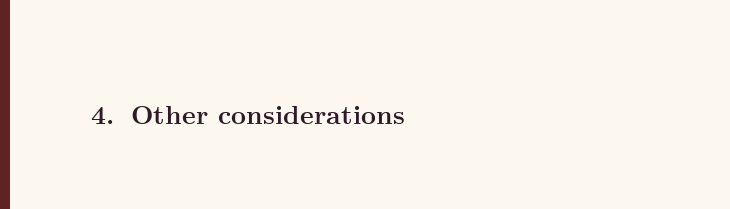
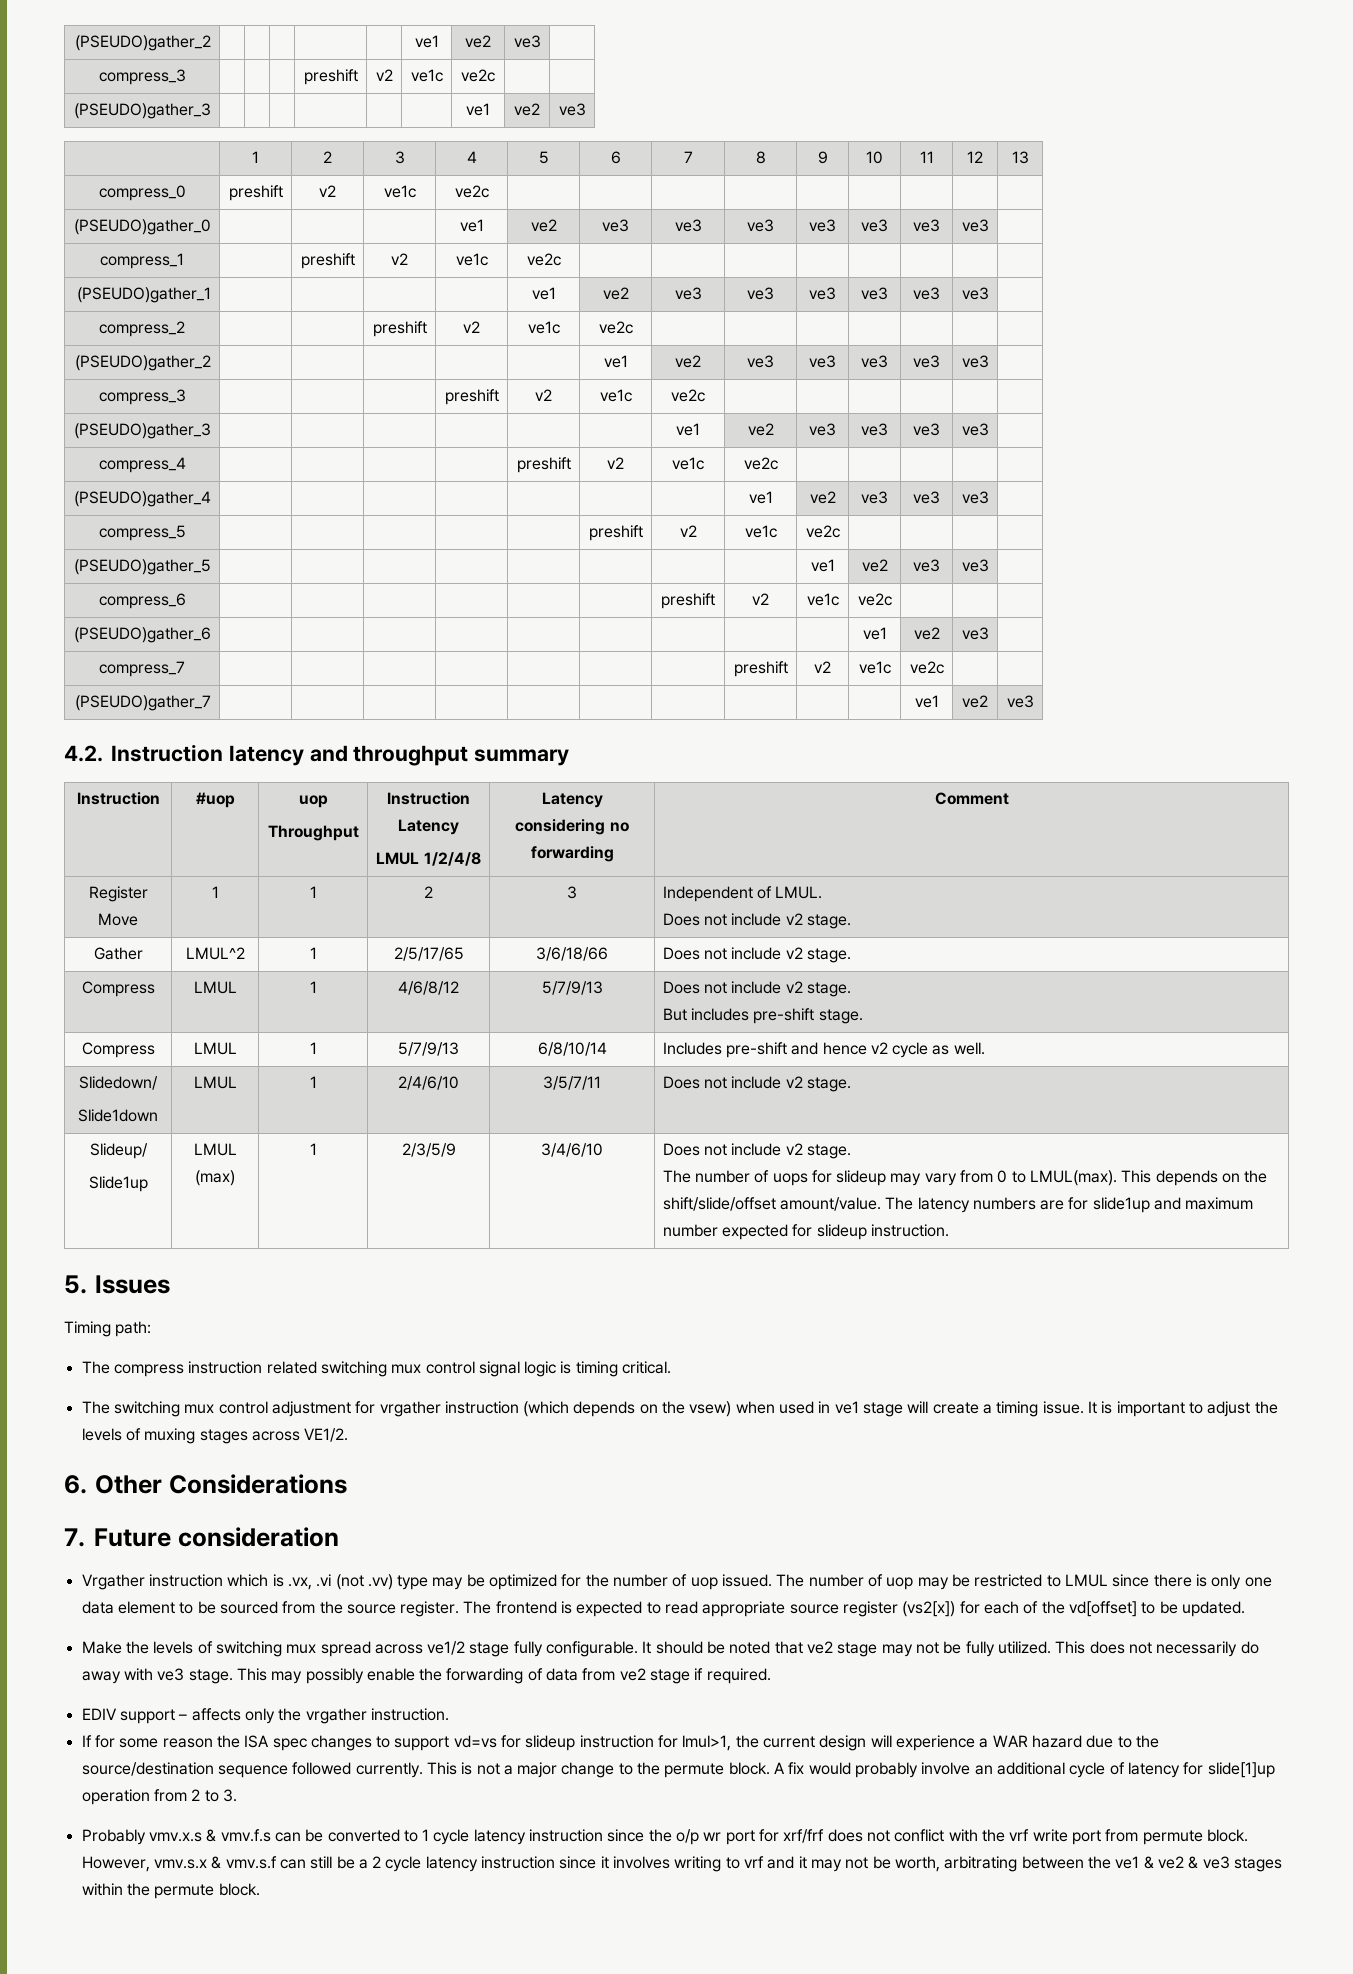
[91,106,405,125] 4. Other considerations -> [75,35,212,51] [414,35,439,48] [465,35,491,48] [513,35,541,48] [98,69,186,85] [303,69,358,85] [375,69,393,81] [410,69,443,82] [461,69,495,82] [74,103,212,119] [466,103,490,116] [514,103,540,116] [558,103,586,116] [252,151,259,163] [323,151,332,163] [394,151,405,164] [466,151,477,163] [538,151,549,164] [610,151,621,164] [683,151,693,163] [755,151,766,164] [817,151,828,164] [866,151,883,164] [919,151,934,163] [967,151,983,163] [1011,151,1029,164] [98,185,186,201] [228,185,283,201] [319,185,336,197] [383,185,416,198] [454,185,489,198] [74,219,212,235] [459,219,484,232] [530,219,557,232] [602,219,629,232] [674,219,702,232] [747,219,774,232] [809,219,836,232] [861,219,888,232] [913,219,940,232] [961,219,989,232] [100,253,184,269] [300,253,355,269] [391,253,408,265] [455,253,488,266] [526,253,561,266] [77,287,212,303] [531,287,556,300] [602,287,629,300] [674,287,702,300] [747,287,774,300] [809,287,836,300] [861,287,888,300] [913,287,940,300] [961,287,989,300] [99,321,185,337] [372,321,427,337] [463,321,480,333] [527,321,560,334] [598,321,633,334] [75,355,212,371] [603,355,628,368] [675,355,701,368] [747,355,774,368] [809,355,836,368] [861,355,888,368] [913,355,940,368] [961,355,989,368] [98,389,186,405] [444,389,499,405] [535,389,552,401] [599,389,632,402] [671,389,705,402] [74,423,212,439] [676,423,700,436] [747,423,774,436] [809,423,836,436] [861,423,888,436] [913,423,940,436] [961,423,989,436] [98,457,186,473] [516,457,571,473] [607,457,624,469] [672,457,704,470] [743,457,778,470] [74,491,212,507] [748,491,773,504] [809,491,836,504] [861,491,888,504] [913,491,940,504] [961,491,989,504] [98,525,186,541] [588,525,643,541] [679,525,697,537] [744,525,777,538] [805,525,840,538] [74,559,212,575] [810,559,835,572] [861,559,888,572] [913,559,940,572] [961,559,989,572] [98,593,186,609] [661,593,715,609] [752,593,769,605] [806,593,839,606] [857,593,892,606] [74,627,212,643] [862,627,887,640] [913,627,940,640] [961,627,989,640] [99,661,185,677] [733,661,788,677] [814,661,831,673] [858,661,891,674] [909,661,944,674] [75,695,212,711] [914,695,939,708] [962,695,988,708] [1006,695,1034,708] [64,744,570,766] [76,792,160,805] [195,792,235,808] [298,795,328,808] [267,825,359,841] [387,792,470,805] [398,819,459,835] [376,852,481,866] [541,792,603,808] [515,819,629,835] [530,846,614,862] [934,792,1009,805] [88,886,148,902] [98,913,138,926] [211,886,219,898] [309,886,317,898] [424,886,433,898] [567,886,577,899] [662,886,823,902] [662,913,851,929] [93,947,143,960] [185,947,245,960] [309,947,317,959] [393,947,464,961] [536,947,608,961] [662,947,851,963] [81,981,155,997] [193,981,237,994] [309,981,317,993] [398,981,459,995] [541,981,603,995] [662,981,851,997] [662,1008,863,1024] [81,1042,155,1058] [193,1042,237,1055] [309,1042,317,1054] [398,1042,459,1056] [537,1042,607,1056] [662,1042,985,1058] [79,1076,158,1090] [78,1109,158,1122] [193,1076,237,1089] [309,1076,317,1088] [398,1076,459,1090] [543,1076,601,1090] [662,1076,851,1092] [89,1143,148,1159] [88,1176,148,1192] [193,1143,237,1156] [195,1170,235,1186] [309,1143,317,1155] [401,1143,456,1157] [541,1143,603,1157] [662,1143,851,1159] [662,1170,1268,1186] [662,1197,1254,1213] [662,1224,949,1240] [64,1275,170,1294] [64,1321,152,1337] [81,1361,672,1377] [81,1401,1278,1417] [81,1428,349,1444] [64,1474,347,1494] [64,1527,340,1547] [81,1574,1272,1590] [81,1601,1245,1617] [81,1641,1259,1657] [81,1668,771,1684] [81,1708,449,1724] [81,1735,1159,1751] [81,1762,1275,1778] [81,1789,237,1805] [81,1829,1248,1845] [81,1856,1282,1872] [81,1883,260,1899] (PSEUDO)gather_2 | | | | | | ve1 | ve2 | ve3 | // compress_3 | | | | preshift | v2 | ve1c | ve2c | | // (PSEUDO)gather_3 | | | | | | | ve1 | ve2 | ve3 // | 1 | 2 | 3 | 4 | 5 | 6 | 7 | 8 | 9 | 10 | 11 | 12 | 13 // compress_0 | preshift | v2 | ve1c | ve2c | | | | | | | | | // (PSEUDO)gather_0 | | | | ve1 | ve2 | ve3 | ve3 | ve3 | ve3 | ve3 | ve3 | ve3 | // compress_1 | | preshift | v2 | ve1c | ve2c | | | | | | | | // (PSEUDO)gather_1 | | | | | ve1 | ve2 | ve3 | ve3 | ve3 | ve3 | ve3 | ve3 | // compress_2 | | | preshift | v2 | ve1c | ve2c | | | | | | | // (PSEUDO)gather_2 | | | | | | ve1 | ve2 | ve3 | ve3 | ve3 | ve3 | ve3 | // compress_3 | | | | preshift | v2 | ve1c | ve2c | | | | | | // (PSEUDO)gather_3 | | | | | | | ve1 | ve2 | ve3 | ve3 | ve3 | ve3 | // compress_4 | | | | | preshift | v2 | ve1c | ve2c | | | | | // (PSEUDO)gather_4 | | | | | | | | ve1 | ve2 | ve3 | ve3 | ve3 | // compress_5 | | | | | | preshift | v2 | ve1c | ve2c | | | | // (PSEUDO)gather_5 | | | | | | | | | ve1 | ve2 | ve3 | ve3 | // compress_6 | | | | | | | preshift | v2 | ve1c | ve2c | | | // (PSEUDO)gather_6 | | | | | | | | | | ve1 | ve2 | ve3 | // compress_7 | | | | | | | | preshift | v2 | ve1c | ve2c | | // (PSEUDO)gather_7 | | | | | | | | | | | ve1 | ve2 | ve3 // 4.2. Instruction latency and throughput summary // Instruction | #uop | uop // Throughput | Instruction Latency // LMUL 1/2/4/8 | Latency considering no forwarding | Comment // Register Move | 1 | 1 | 2 | 3 | Independent of LMUL. // Does not include v2 stage. // Gather | LMUL^2 | 1 | 2/5/17/65 | 3/6/18/66 | Does not include v2 stage. // Compress | LMUL | 1 | 4/6/8/12 | 5/7/9/13 | Does not include v2 stage. // But includes pre-shift stage. // Compress | LMUL | 1 | 5/7/9/13 | 6/8/10/14 | Includes pre-shift and hence v2 cycle as well. // Slidedown/ // Slide1down | LMUL | 1 | 2/4/6/10 | 3/5/7/11 | Does not include v2 stage. // Slideup/ // Slide1up | LMUL (max) | 1 | 2/3/5/9 | 3/4/6/10 | Does not include v2 stage. // The number of uops for slideup may vary from 0 to LMUL(max). This depends on the shift/slide/offset amount/value. The latency numbers are for slide1up and maximum number expected for slideup instruction. // 5. Issues // Timing path: // The compress instruction related switching mux control signal logic is timing critical. // The switching mux control adjustment for vrgather instruction (which depends on the vsew) when used in ve1 stage will create a timing issue. It is important to adjust the levels of muxing stages across VE1/2. // 6. Other Considerations // 7. Future consideration // Vrgather instruction which is .vx, .vi (not .vv) type may be optimized for the number of uop issued. The number of uop may be restricted to LMUL since there is only one data element to be sourced from the source register. The frontend is expected to read appropriate source register (vs2[x]) for each of the vd[offset] to be updated. // Make the levels of switching mux spread across ve1/2 stage fully configurable. It should be noted that ve2 stage may not be fully utilized. This does not necessarily do away with ve3 stage. This may possibly enable the forwarding of data from ve2 stage if required. // EDIV support – affects only the vrgather instruction. // If for some reason the ISA spec changes to support vd=vs for slideup instruction for lmul>1, the current design will experience a WAR hazard due to the source/destination sequence followed currently. This is not a major change to the permute block. A fix would probably involve an additional cycle of latency for slide[1]up operation from 2 to 3. // Probably vmv.x.s & vmv.f.s can be converted to 1 cycle latency instruction since the o/p wr port for xrf/frf does not conflict with the vrf write port from permute block. However, vmv.s.x & vmv.s.f can still be a 2 cycle latency instruction since it involves writing to vrf and it may not be worth, arbitrating between the ve1 & ve2 & ve3 stages within the permute block.

